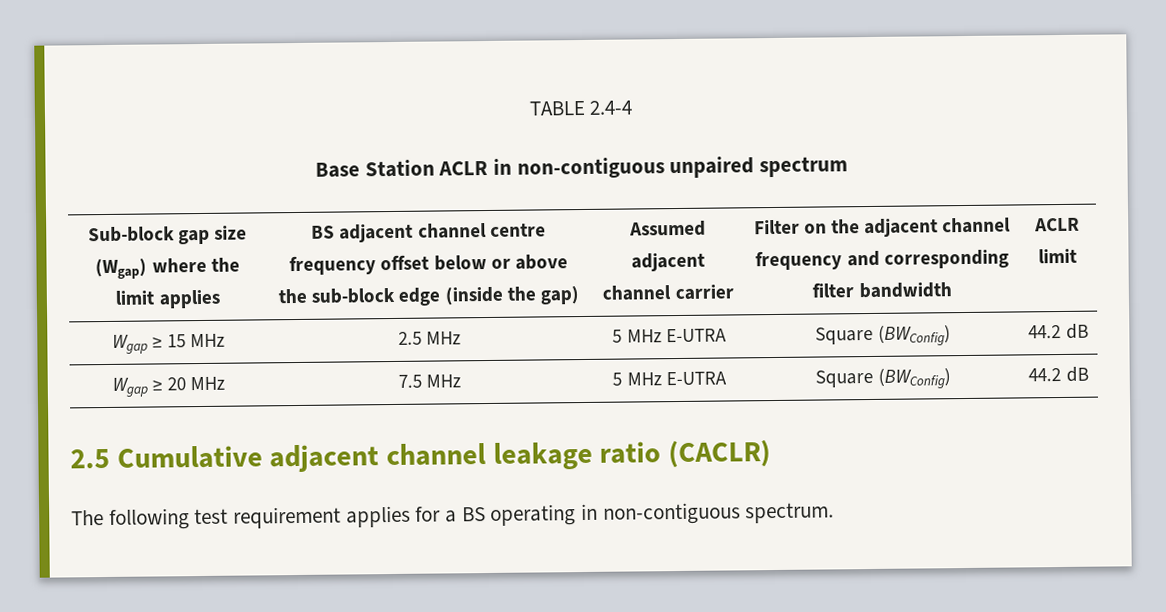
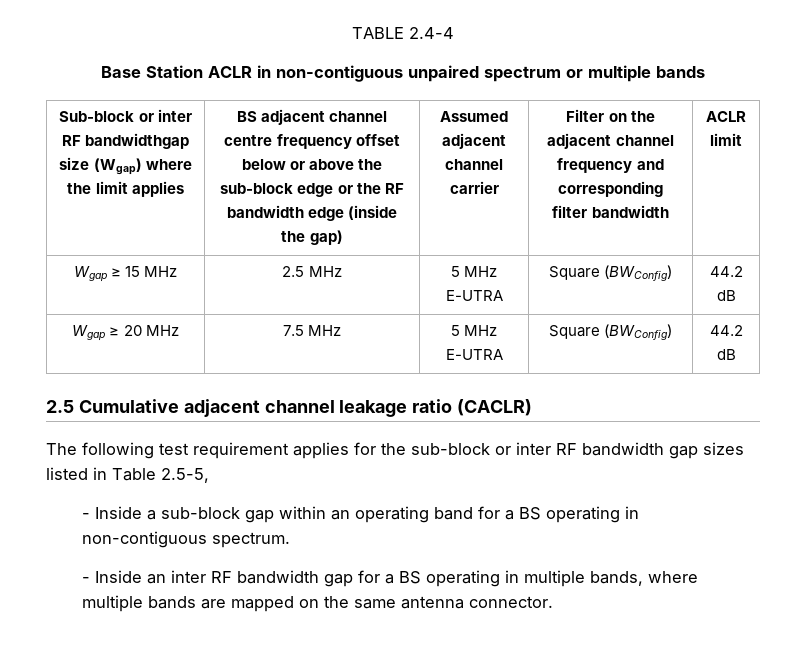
[87,226,210,245] // Sub-block gap -> [566,65,705,82] [59,109,192,122] [61,133,190,149] or multiple bands // Sub-block or inter RF bandwidthgap
(441, 296) none -> [337,183,404,194] [226,205,344,221] or the RF bandwidth edge
(442, 514) none -> [381,442,744,459] [46,467,209,483] [82,506,501,523] the sub-block or inter RF bandwidth gap sizes listed in Table 2.5-5, // - Inside a sub-block gap within an operating band for
(835, 513) none -> [82,570,699,587] [82,595,554,612] // - Inside an inter RF bandwidth gap for a BS operating in multiple bands, where multiple bands are mapped on the same antenna connector.

